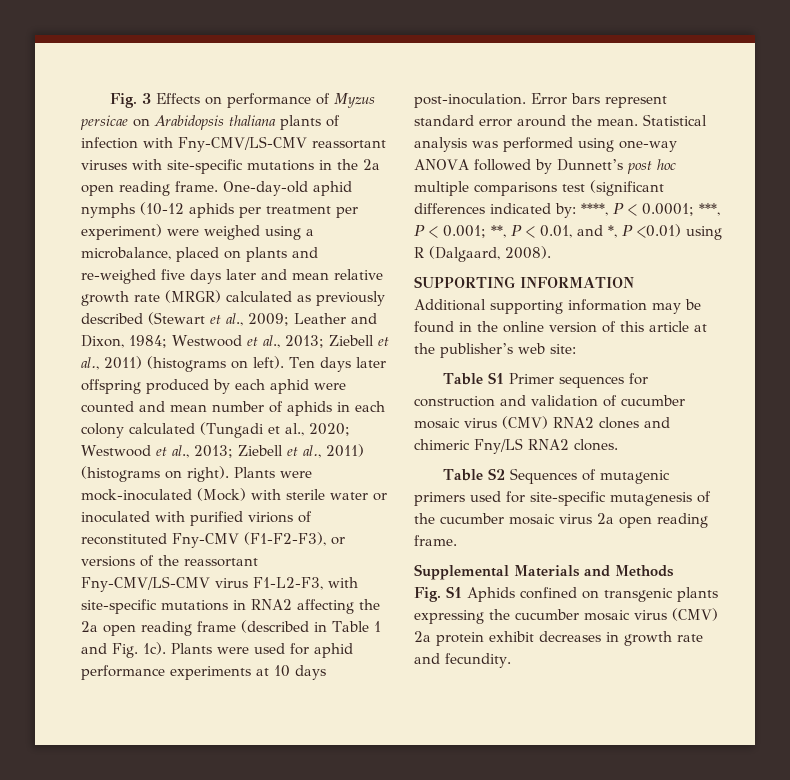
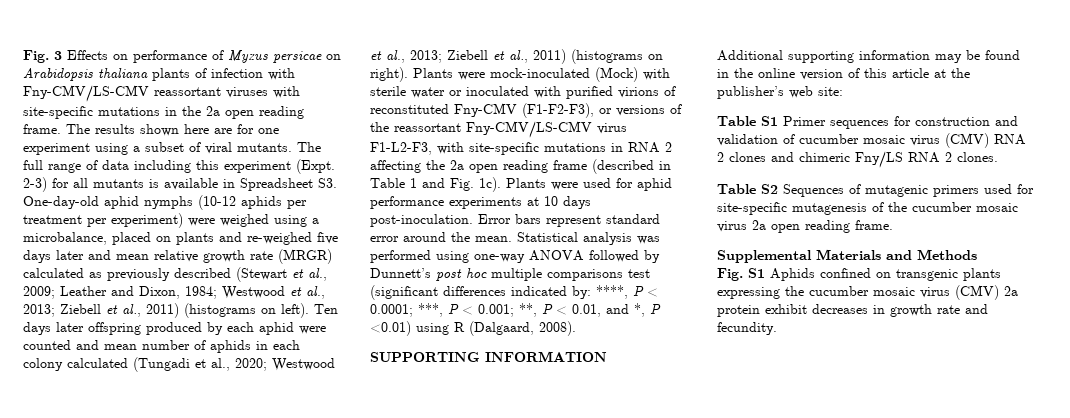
(218, 186) none -> [66,124,279,136] [23,142,321,155] [23,159,335,174] [23,177,337,192] The results shown here are for one experiment using a subset of viral mutants. The full range of data including this experiment (Expt. 2-3) for all mutants is available in Spreadsheet S3.
[251,599,292,610] RNA2 -> [628,142,672,153] RNA 2
[553,417,594,428] RNA2 -> [994,134,1026,145] [717,152,724,162] RNA 2
[528,439,569,450] RNA2 -> [908,152,952,163] RNA 2

